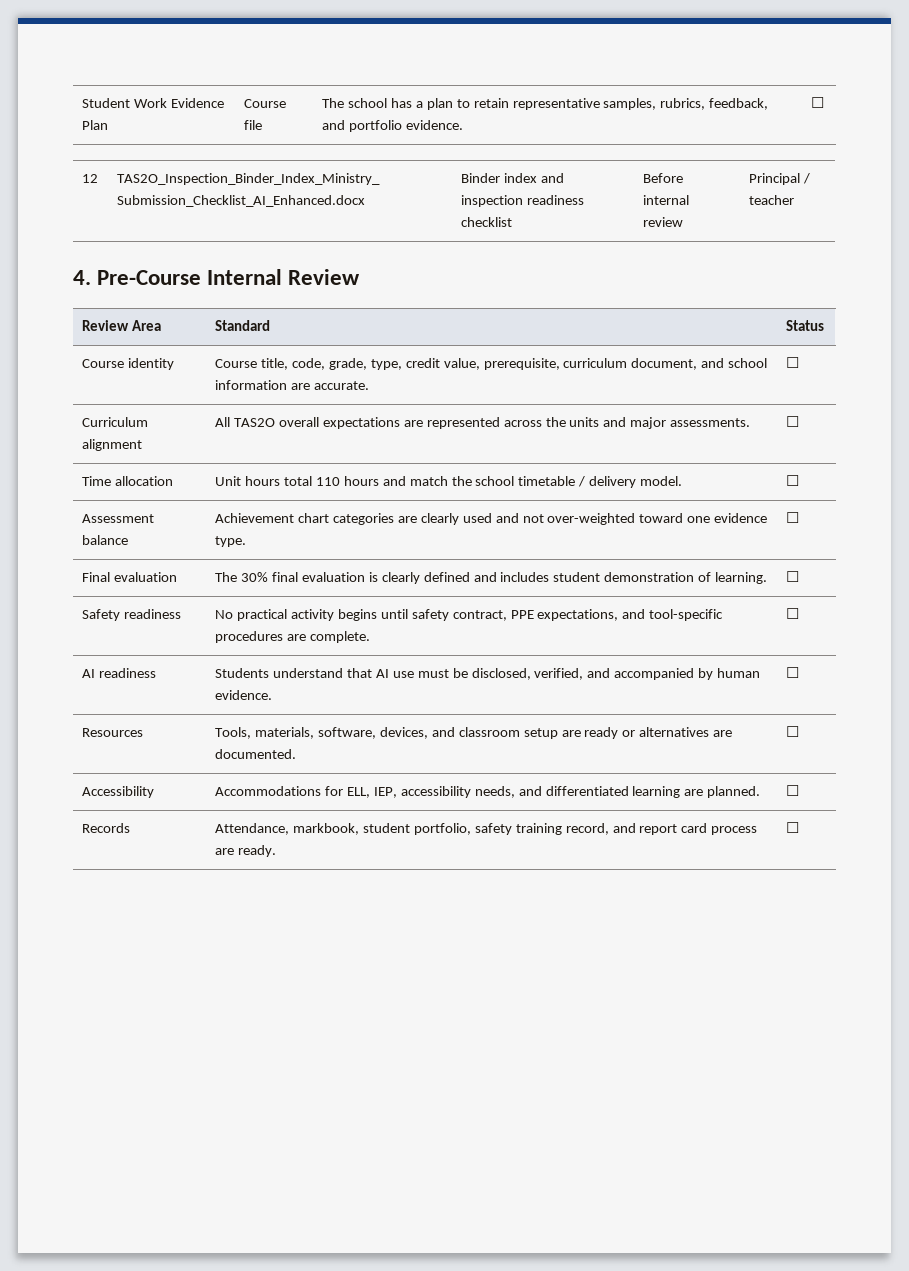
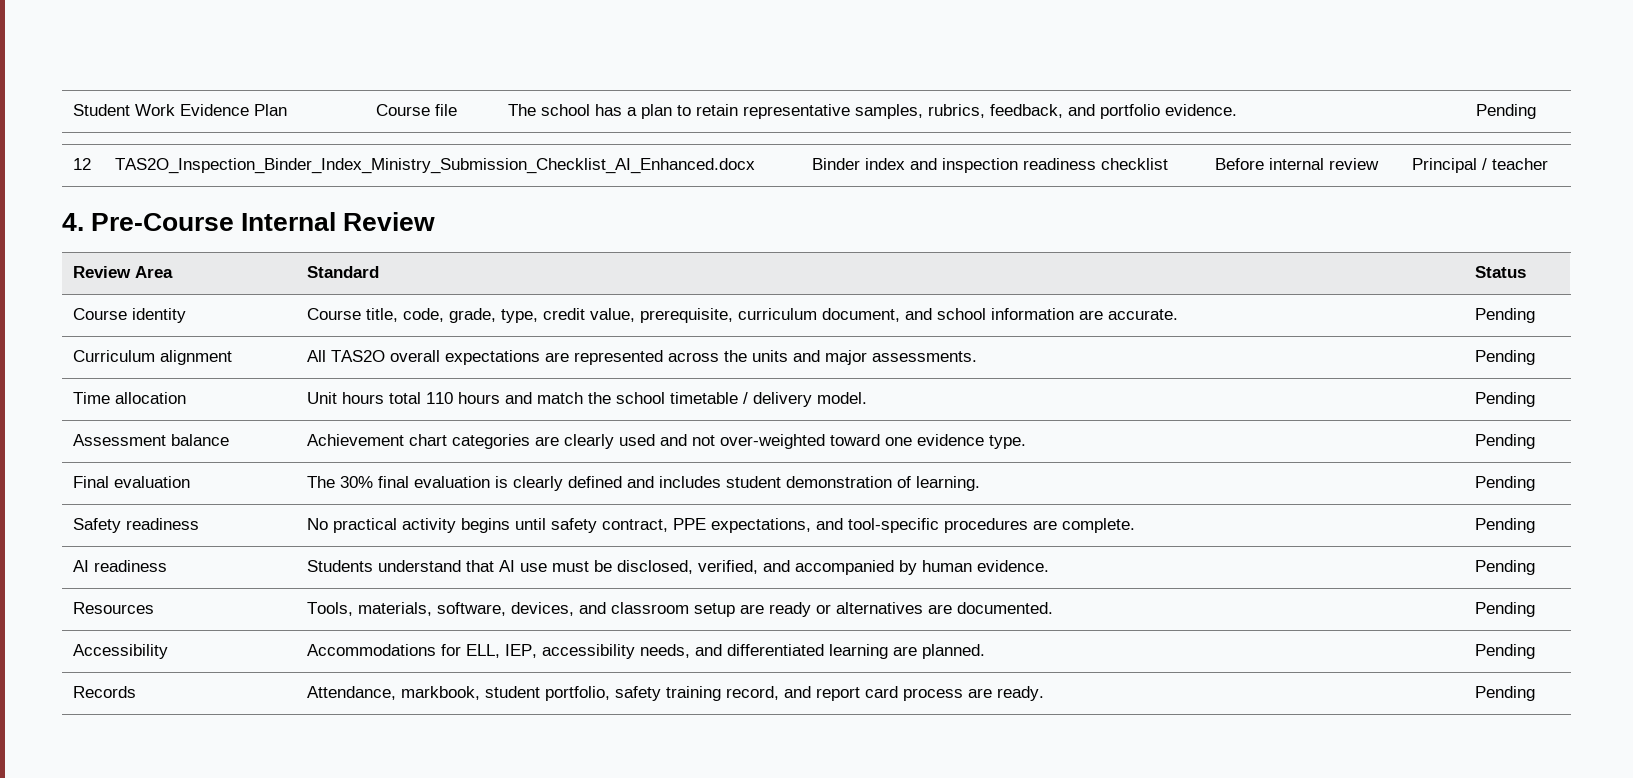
[811,97,825,108] ☐ -> [1475,104,1536,119] Pending
[786,357,800,368] ☐ -> [1474,308,1535,323] Pending
[786,416,800,427] ☐ -> [1474,350,1535,365] Pending
[786,475,800,486] ☐ -> [1474,392,1535,407] Pending
[786,512,800,523] ☐ -> [1474,434,1535,449] Pending
[786,571,800,582] ☐ -> [1474,476,1535,491] Pending
[786,608,800,619] ☐ -> [1474,518,1535,533] Pending
[786,667,800,678] ☐ -> [1474,560,1535,575] Pending
[786,726,800,737] ☐ -> [1474,602,1535,617] Pending
[786,785,800,796] ☐ -> [1474,644,1535,659] Pending
[786,822,800,833] ☐ -> [1474,686,1535,701] Pending

